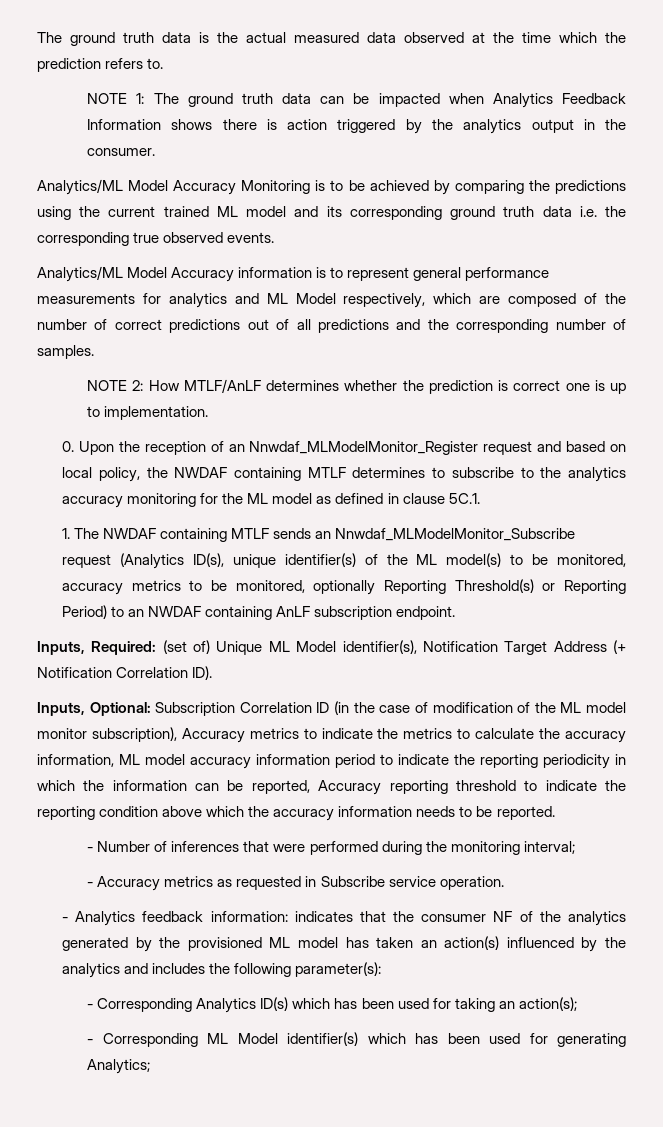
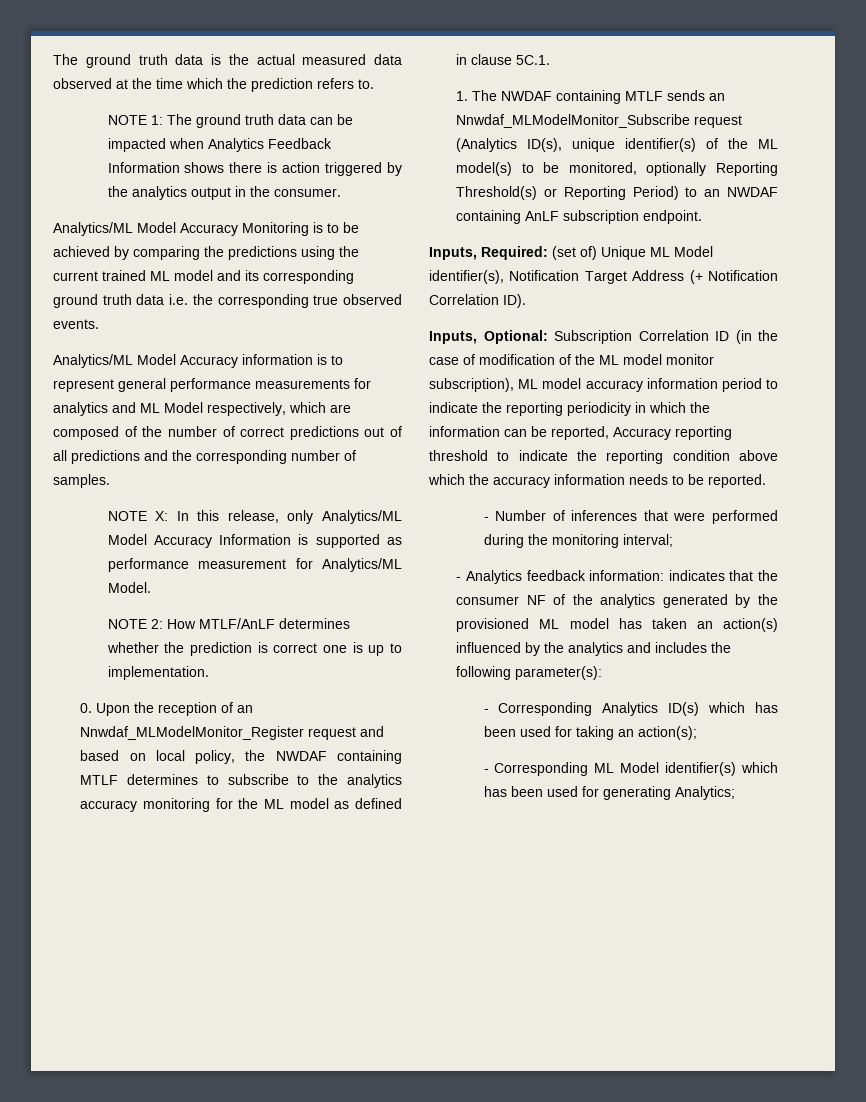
(94, 352) none -> [107,510,402,524] [107,534,402,548] [107,558,402,572] [107,582,151,593] // NOTE X: In this release, only Analytics/ML Model Accuracy Information is supported as performance measurement for Analytics/ML Model.
[62,580,305,595] accuracy metrics to be monitored, -> (637, 168) none
[181,728,627,743] [37,754,114,767] Accuracy metrics to indicate the metrics to calculate the accuracy information, -> (514, 385) none
[87,876,504,891] // - Accuracy metrics as requested in Subscribe service operation. -> (673, 540) none

